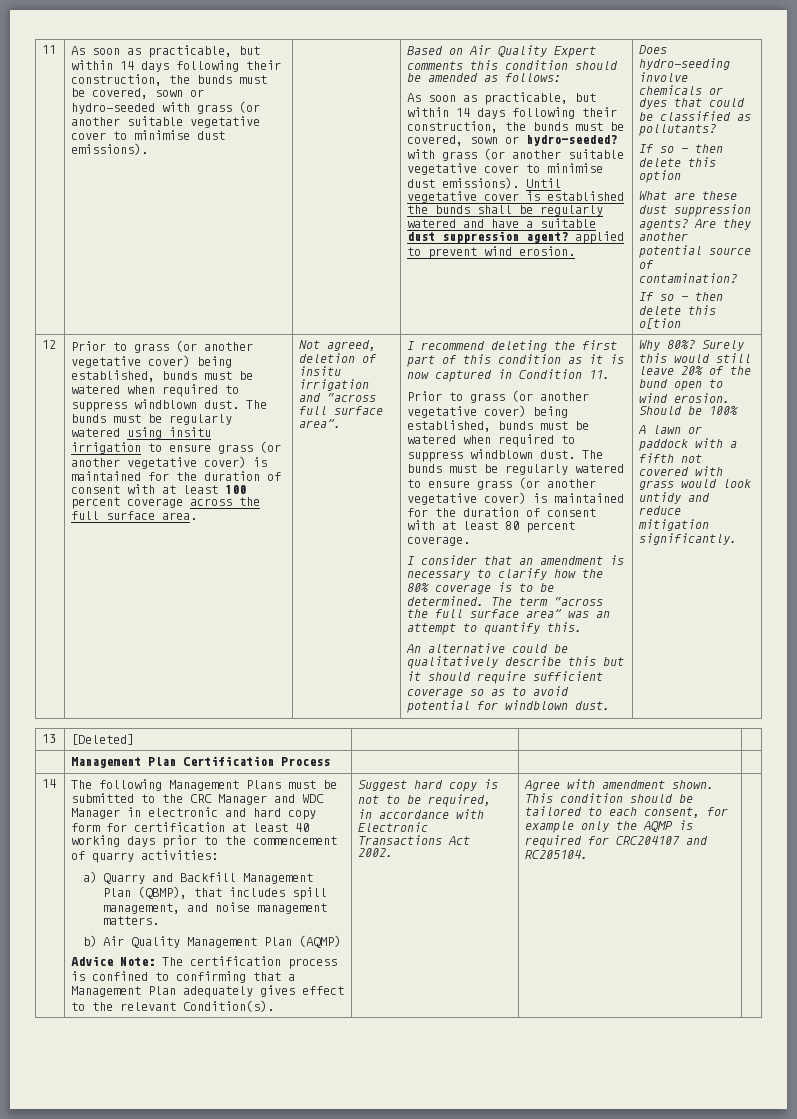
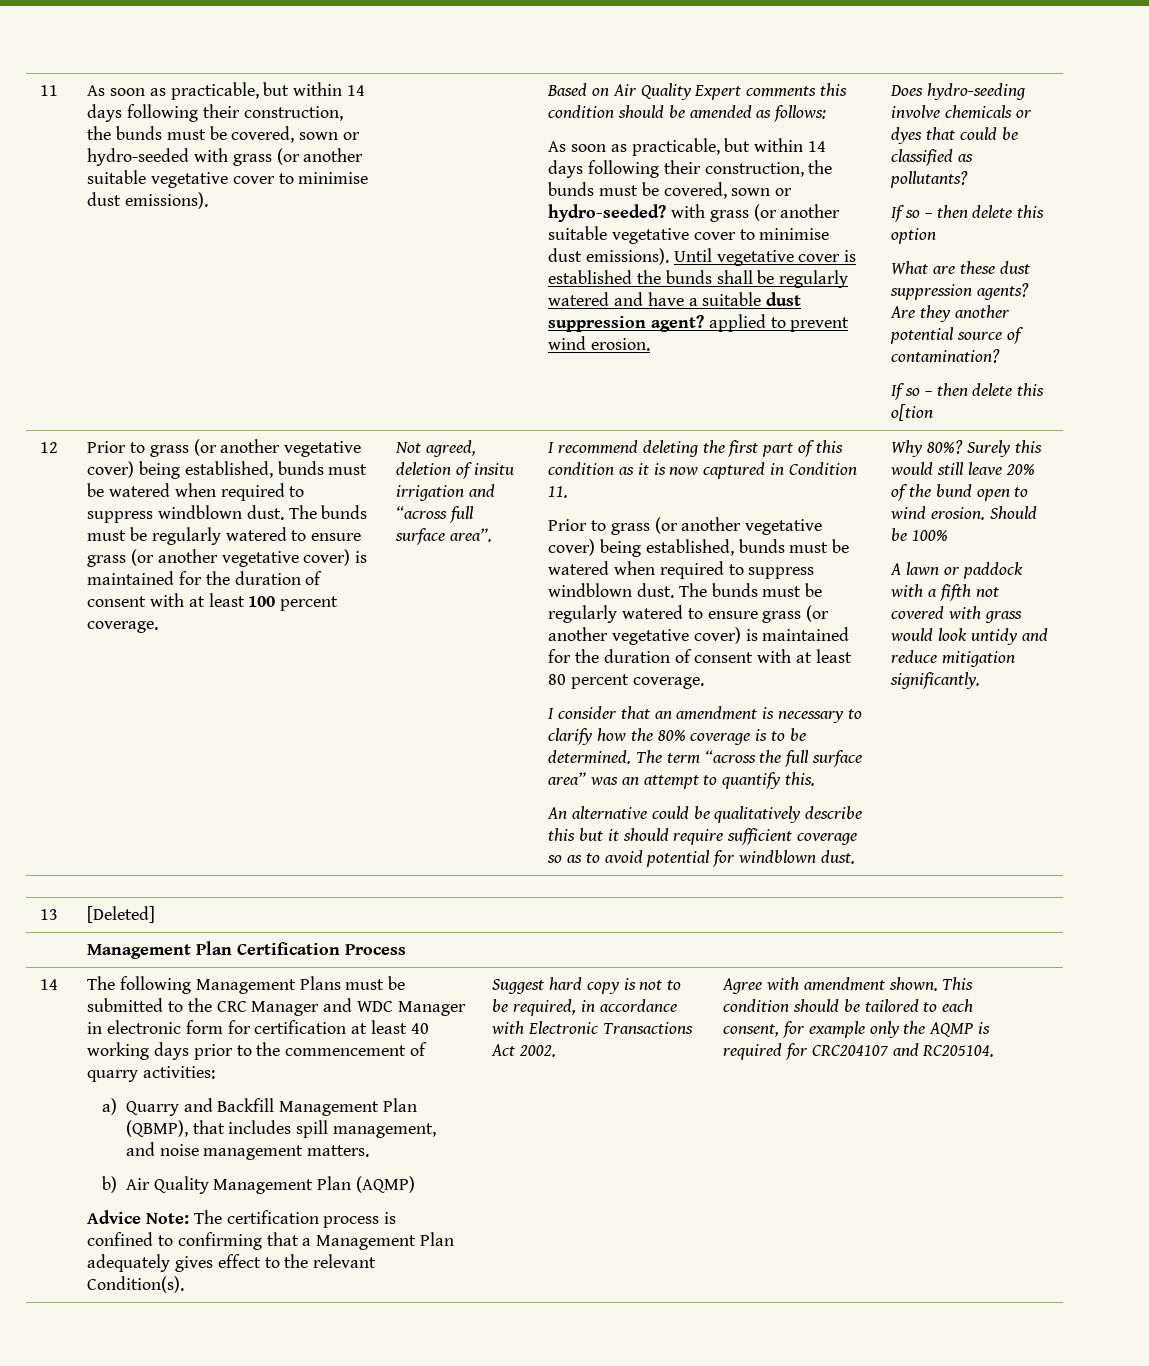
[127,427,212,439] [71,442,142,454] using insitu irrigation -> (287, 534) none
[127,497,261,508] [71,511,198,520] coverage across the full surface area. -> [87,621,159,633] coverage.
[225,808,317,820] and hard copy -> (182, 1027) none

